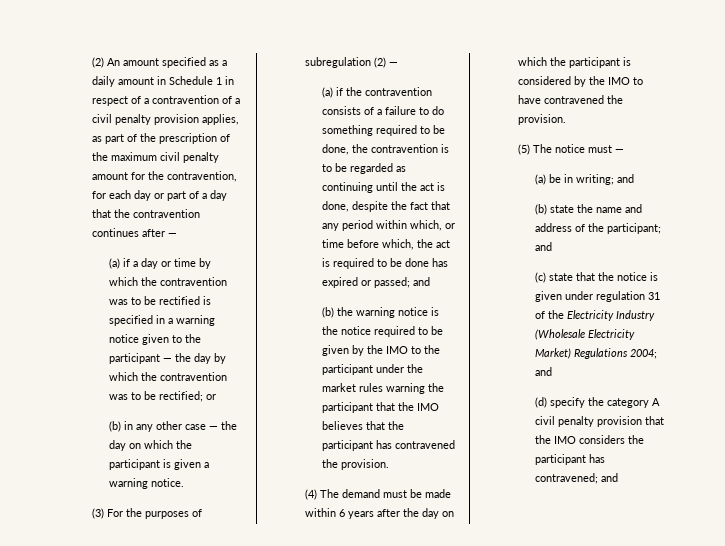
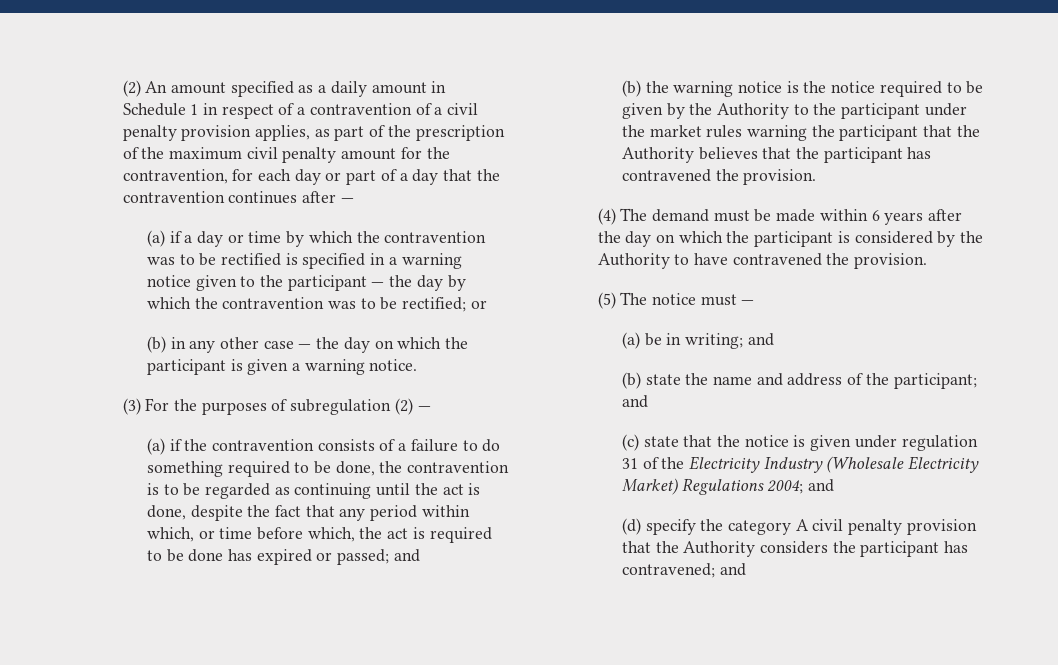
[385,346,408,354] IMO -> [717,103,790,119] Authority
[416,403,439,411] IMO -> [621,147,694,163] Authority
[607,77,630,85] IMO -> [597,253,670,269] Authority
[553,436,576,444] IMO -> [683,541,756,557] Authority

